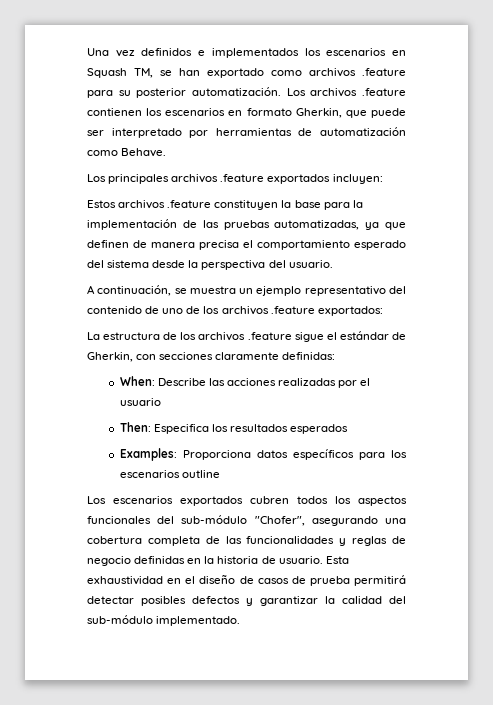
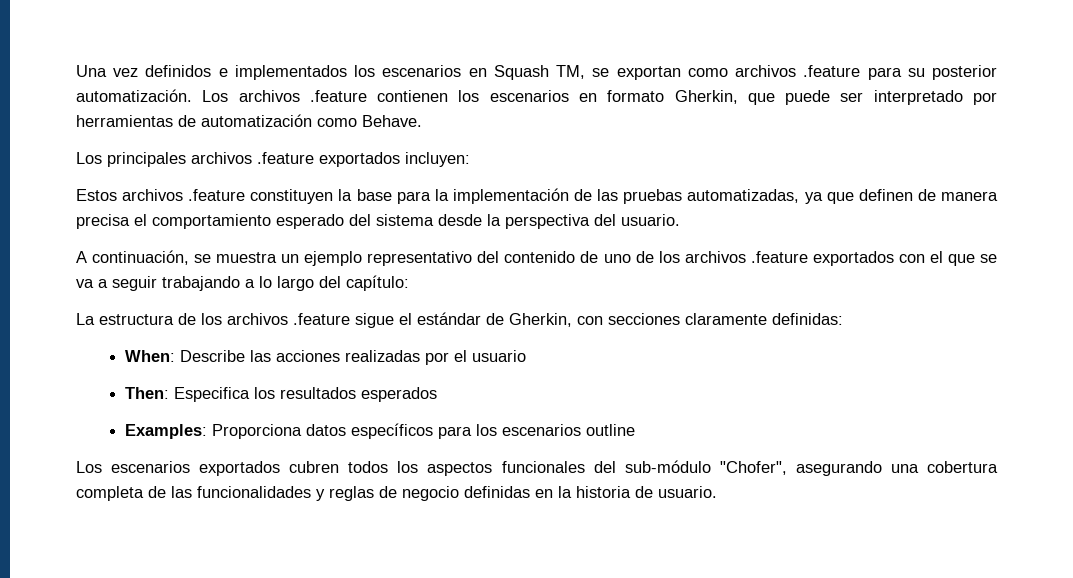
[179,68,264,78] han exportado -> [616,66,681,80] exportan
[317,306,383,316] exportados: -> [812,251,998,266] [76,275,409,291] exportados con el que se va a seguir trabajando a lo largo del capítulo:
[325,556,349,564] [87,575,406,586] [87,596,406,606] [87,615,241,626] Esta exhaustividad en el diseño de casos de prueba permitirá detectar posibles defectos y garantizar la calidad del sub-módulo implementado. -> (717, 492) none

